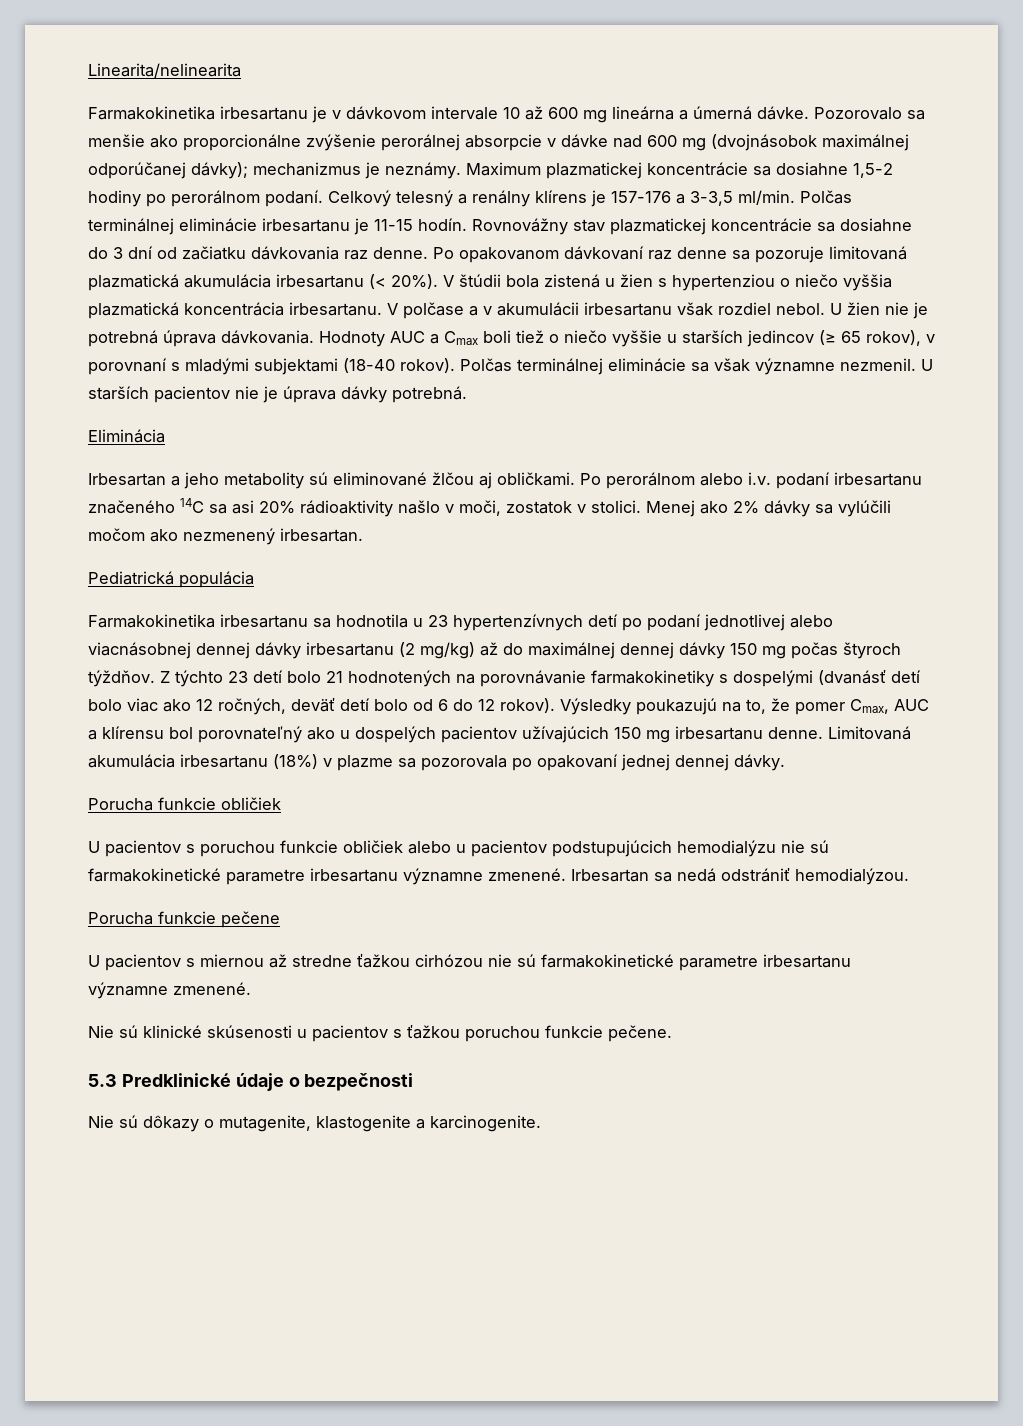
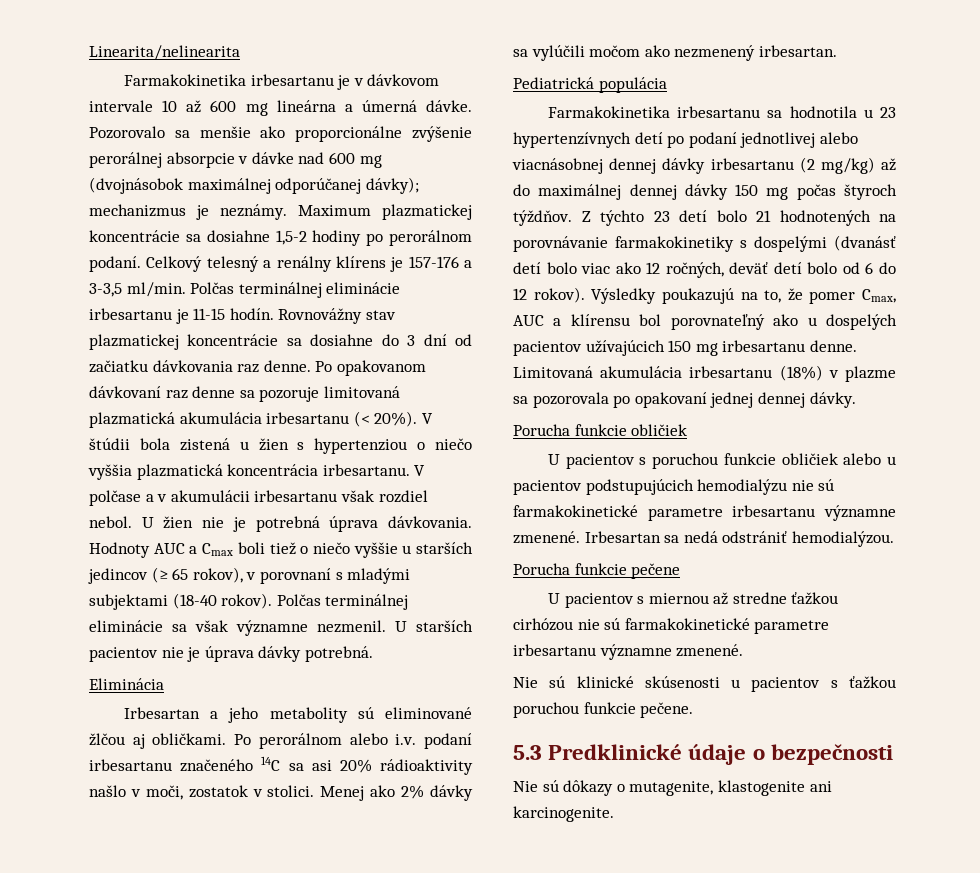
[416,1119,425,1129] a -> [809,781,832,792] ani

